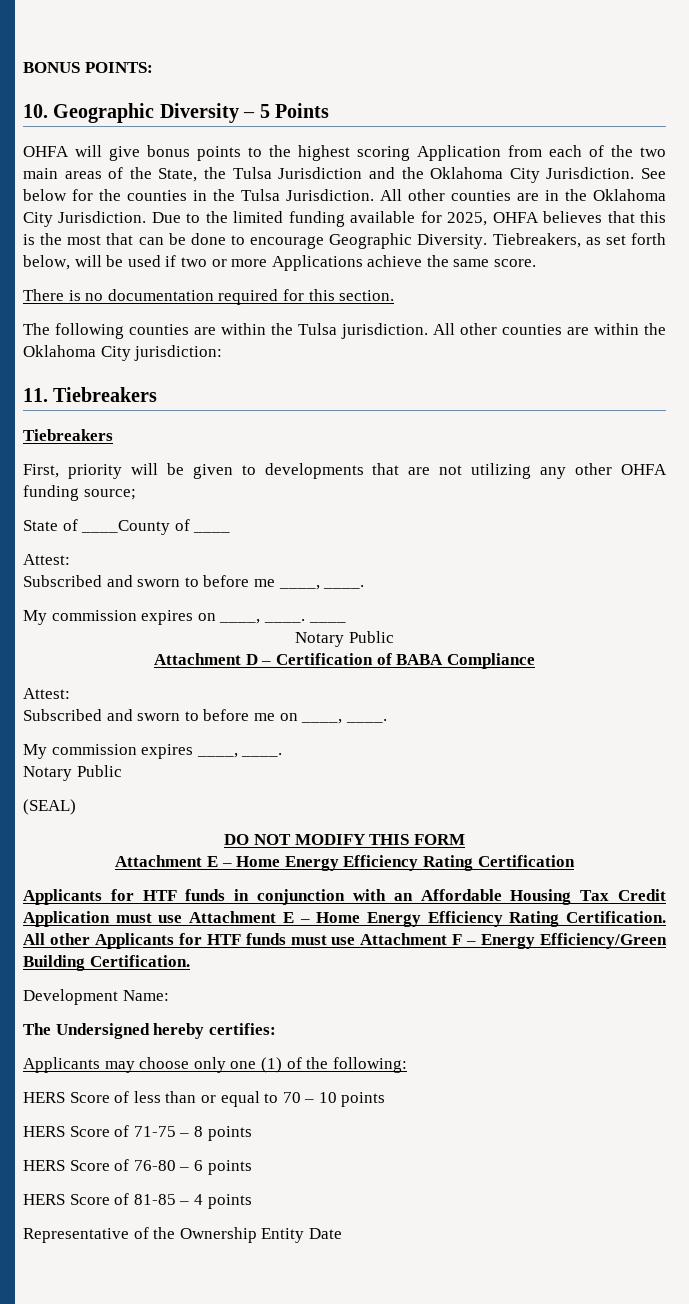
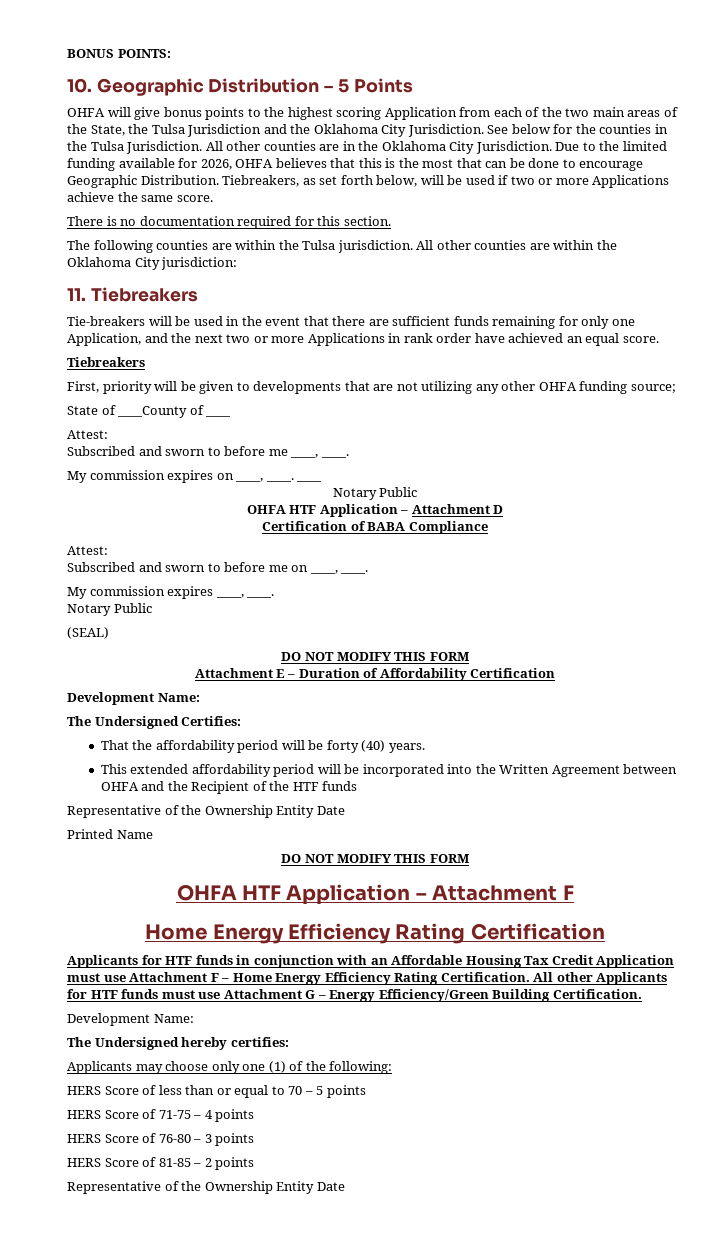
[159,103,239,123] Diversity -> [208,78,320,93] Distribution
[447,212,488,226] 2025, -> [200,159,232,170] 2026,
[417,234,488,249] Diversity. -> [140,175,219,185] Distribution.
(158, 394) none -> [67,316,635,329] [67,333,659,346] // Tie-breakers will be used in the event that there are sufficient funds remaining for only one Application, and the next two or more Applications in rank order have achieved an equal score.
(394, 637) none -> [246,504,409,517] OHFA HTF Application –
[261,661,272,665] – -> (504, 509) //
(232, 865) none -> [298,668,556,681] [67,692,200,705] [67,716,242,729] [100,740,425,753] [100,764,678,777] [100,781,358,794] [67,805,345,818] [67,829,153,839] [281,854,470,863] [176,884,574,905] Duration of Affordability Certification // Development Name: // The Undersigned Certifies: // That the affordability period will be forty (40) years. // This extended affordability period will be incorporated into the Written Agreement between OHFA and the Recipient of the HTF funds // Representative of the Ownership Entity Date // Printed Name // DO NOT MODIFY THIS FORM // OHFA HTF Application – Attachment F //
[282,912,294,923] E -> [210,973,219,982] F
[452,934,463,945] F -> [305,990,316,999] G
[318,1092,337,1103] 10 -> [316,1086,324,1095] 5
[193,1126,203,1137] 8 -> [204,1110,213,1119] 4
[193,1160,203,1171] 6 -> [204,1134,212,1143] 3
[193,1194,203,1205] 4 -> [204,1158,212,1167] 2

